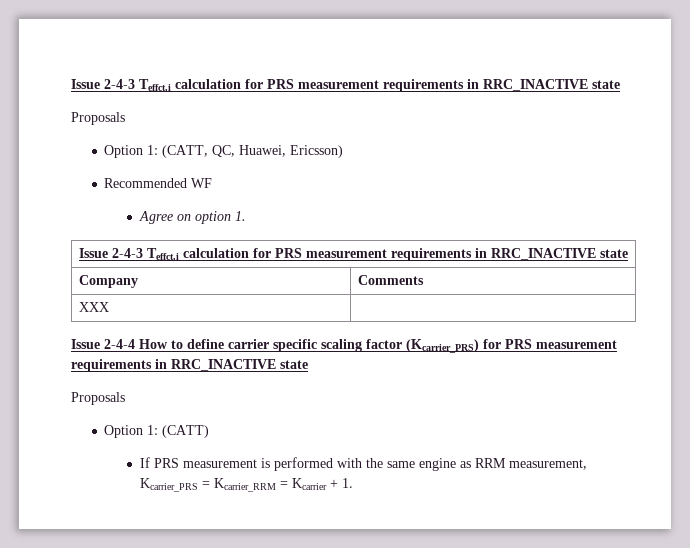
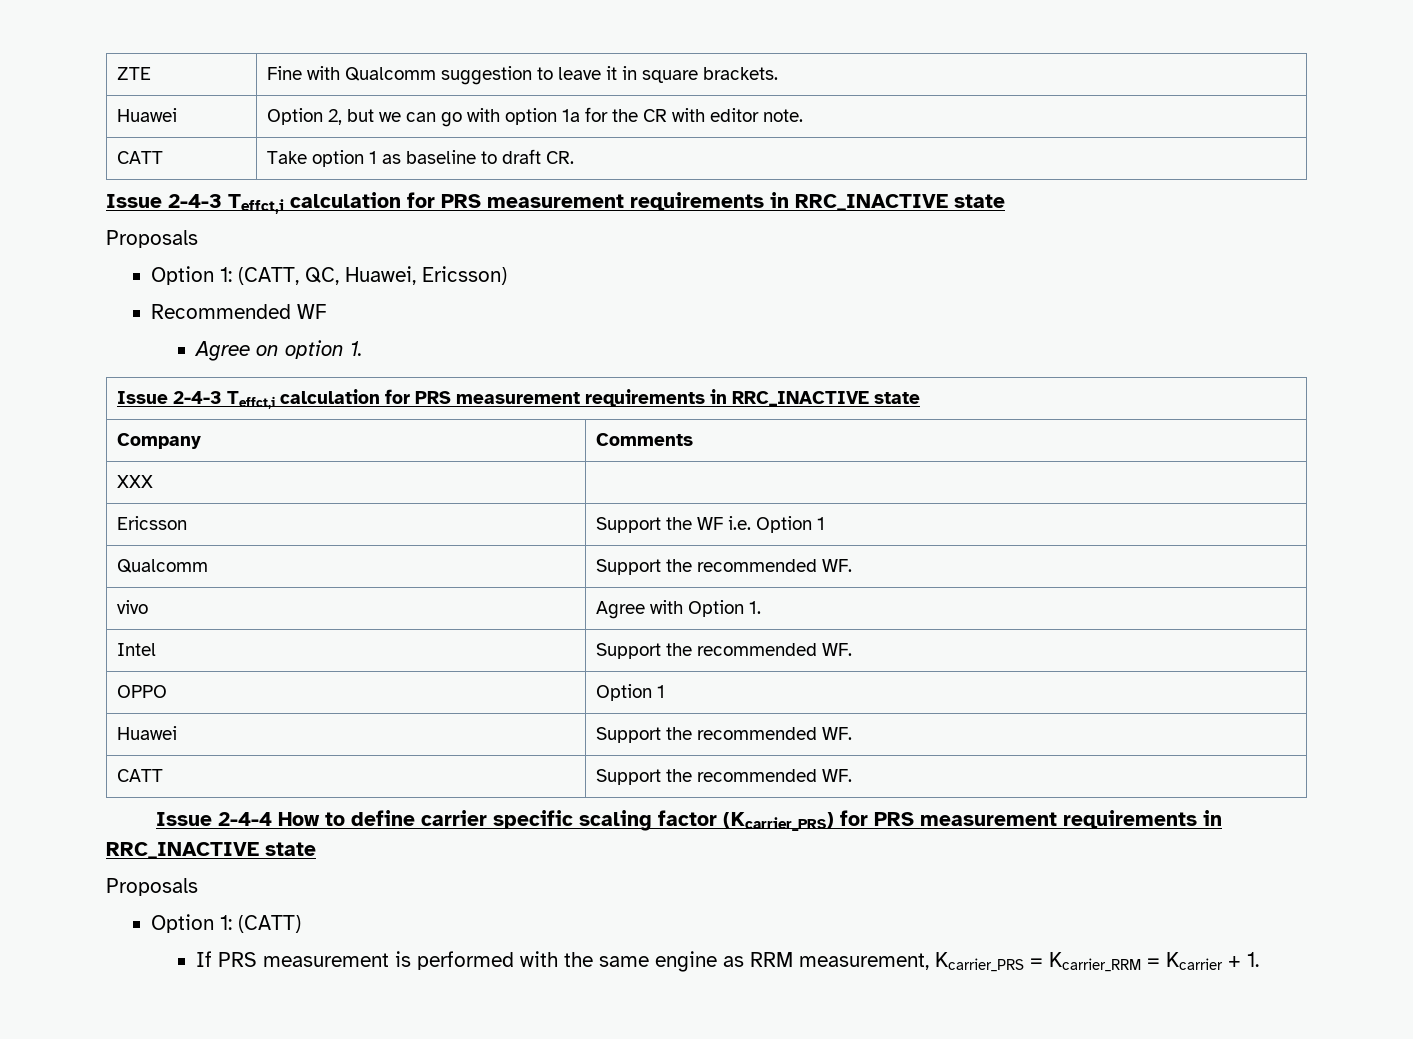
(71, 84) none -> [117,67,152,80] [267,66,779,85] [117,108,178,122] [267,107,804,127] [117,151,164,164] [267,149,575,167] ZTE | Fine with Qualcomm suggestion to leave it in square brackets. // Huawei | Option 2, but we can go with option 1a for the CR with editor note. // CATT | Take option 1 as baseline to draft CR. //
(109, 307) none -> [117,516,188,530] [596,516,826,533] [117,559,209,573] [596,559,853,575] [117,600,149,614] [596,600,762,619] [117,643,157,656] [596,643,853,659] [117,685,168,698] [596,684,666,701] [117,726,178,740] [596,727,853,743] [117,769,164,782] [596,769,853,785] // Ericsson | Support the WF i.e. Option 1 // Qualcomm | Support the recommended WF. // vivo | Agree with Option 1. // Intel | Support the recommended WF. // OPPO | Option 1 // Huawei | Support the recommended WF. // CATT | Support the recommended WF.

